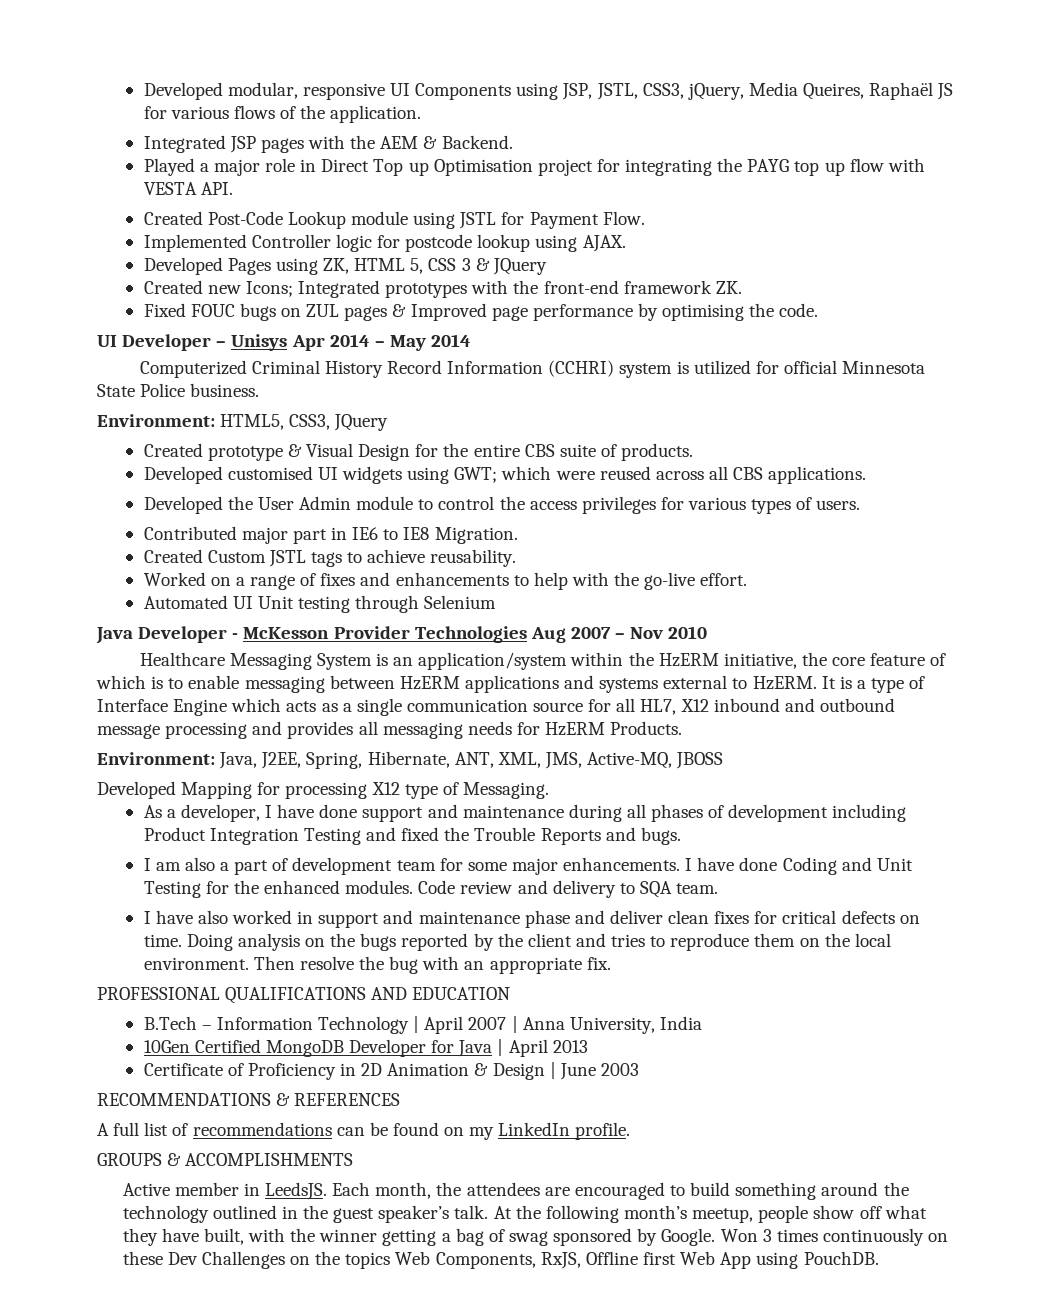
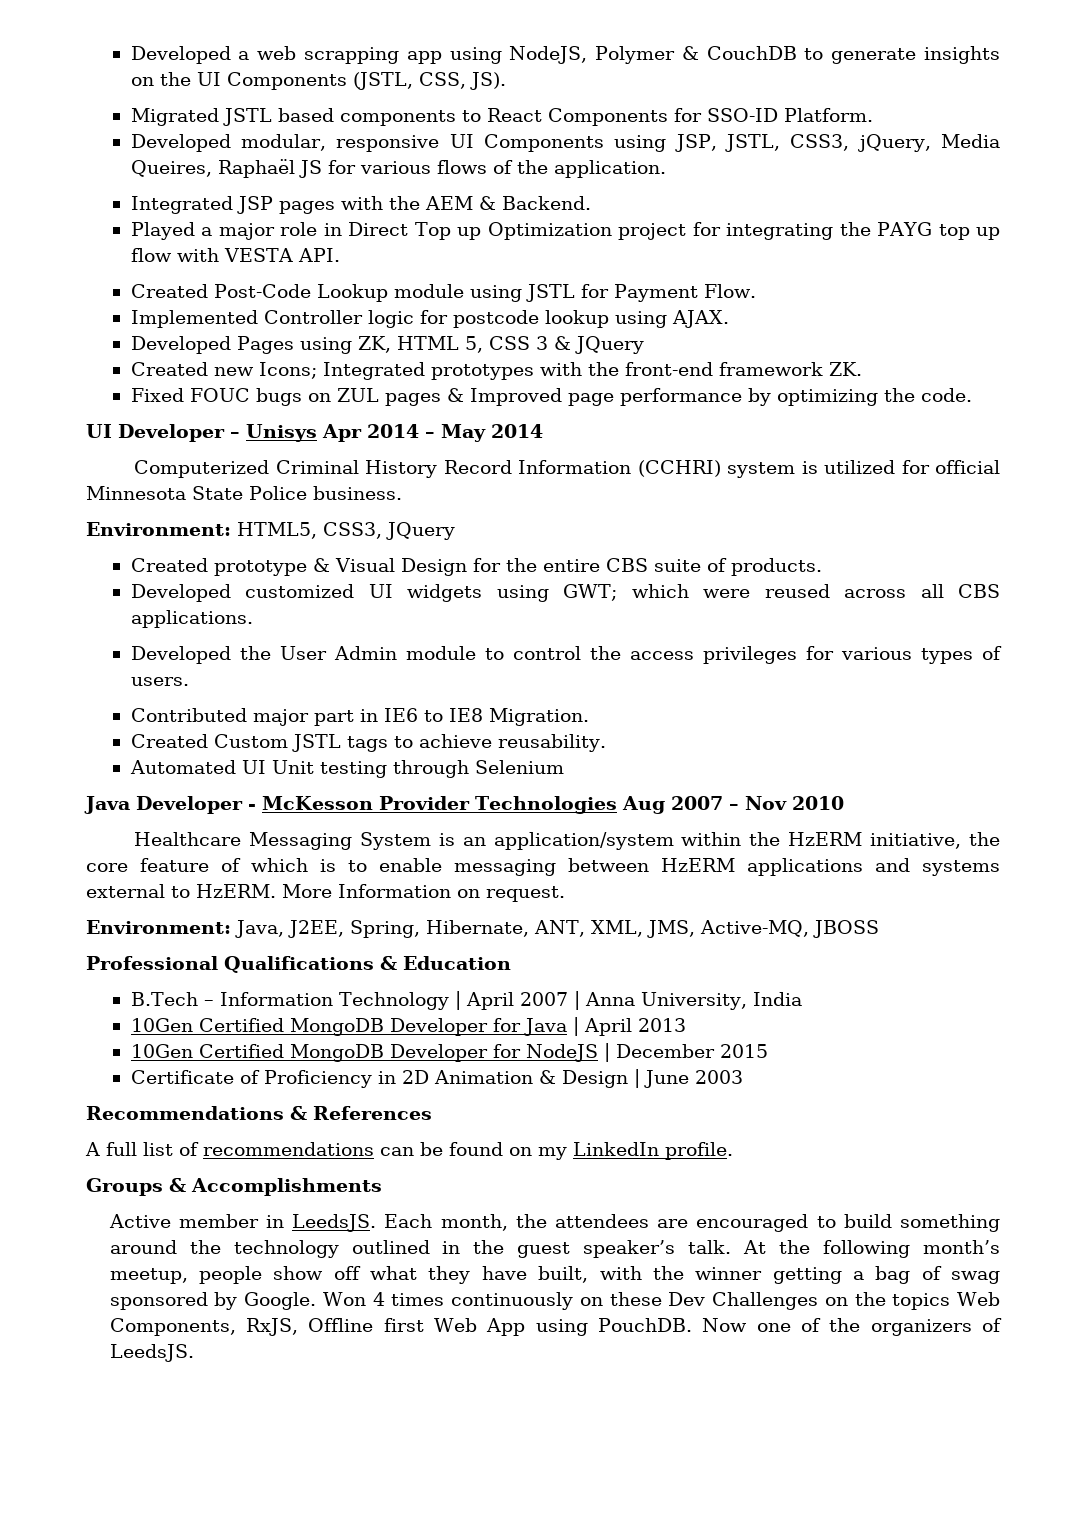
[143,82,223,100] Developed -> [130,46,1001,64] [130,72,506,90] [130,108,873,126] [130,134,231,152] Developed a web scrapping app using NodeJS, Polymer & CouchDB to generate insights on the UI Components (JSTL, CSS, JS). // Migrated JSTL based components to React Components for SSO-ID Platform. // Developed
[433,159,533,176] Optimisation -> [487,222,612,240] Optimization
[662,304,745,321] optimising -> [776,389,878,406] optimizing
[227,466,313,480] customised -> [245,584,355,598] customized
[143,572,748,590] // Worked on a range of fixes and enhancements to help with the go-live effort. -> (606, 743) none
[821,676,926,693] [97,698,895,716] [97,721,683,739] It is a type of Interface Engine which acts as a single communication source for all HL7, X12 inbound and outbound message processing and provides all messaging needs for HzERM Products. -> [282,884,565,902] More Information on request.
[97,781,549,799] [143,804,907,822] [143,827,681,845] [143,857,913,875] [143,880,719,898] [143,910,920,928] [143,933,891,951] [143,956,611,974] [97,987,511,1004] Developed Mapping for processing X12 type of Messaging. // As a developer, I have done support and maintenance during all phases of development including Product Integration Testing and fixed the Trouble Reports and bugs. // I am also a part of development team for some major enhancements. I have done Coding and Unit Testing for the enhanced modules. Code review and delivery to SQA team. // I have also worked in support and maintenance phase and deliver clean fixes for critical defects on time. Doing analysis on the bugs reported by the client and tries to reproduce them on the local environment. Then resolve the bug with an appropriate fix. // PROFESSIONAL QUALIFICATIONS AND EDUCATION -> [86,956,511,973] Professional Qualifications & Education
(588, 1046) none -> [130,1043,768,1062] // 10Gen Certified MongoDB Developer for NodeJS | December 2015
[97,1093,401,1106] RECOMMENDATIONS & REFERENCES -> [86,1106,432,1120] Recommendations & References
[97,1153,354,1166] GROUPS & ACCOMPLISHMENTS -> [86,1178,382,1196] Groups & Accomplishments
[762,1229,772,1242] 3 -> [372,1292,385,1306] 4
(879, 1258) none -> [702,1318,1002,1336] [109,1344,194,1362] Now one of the organizers of LeedsJS.

